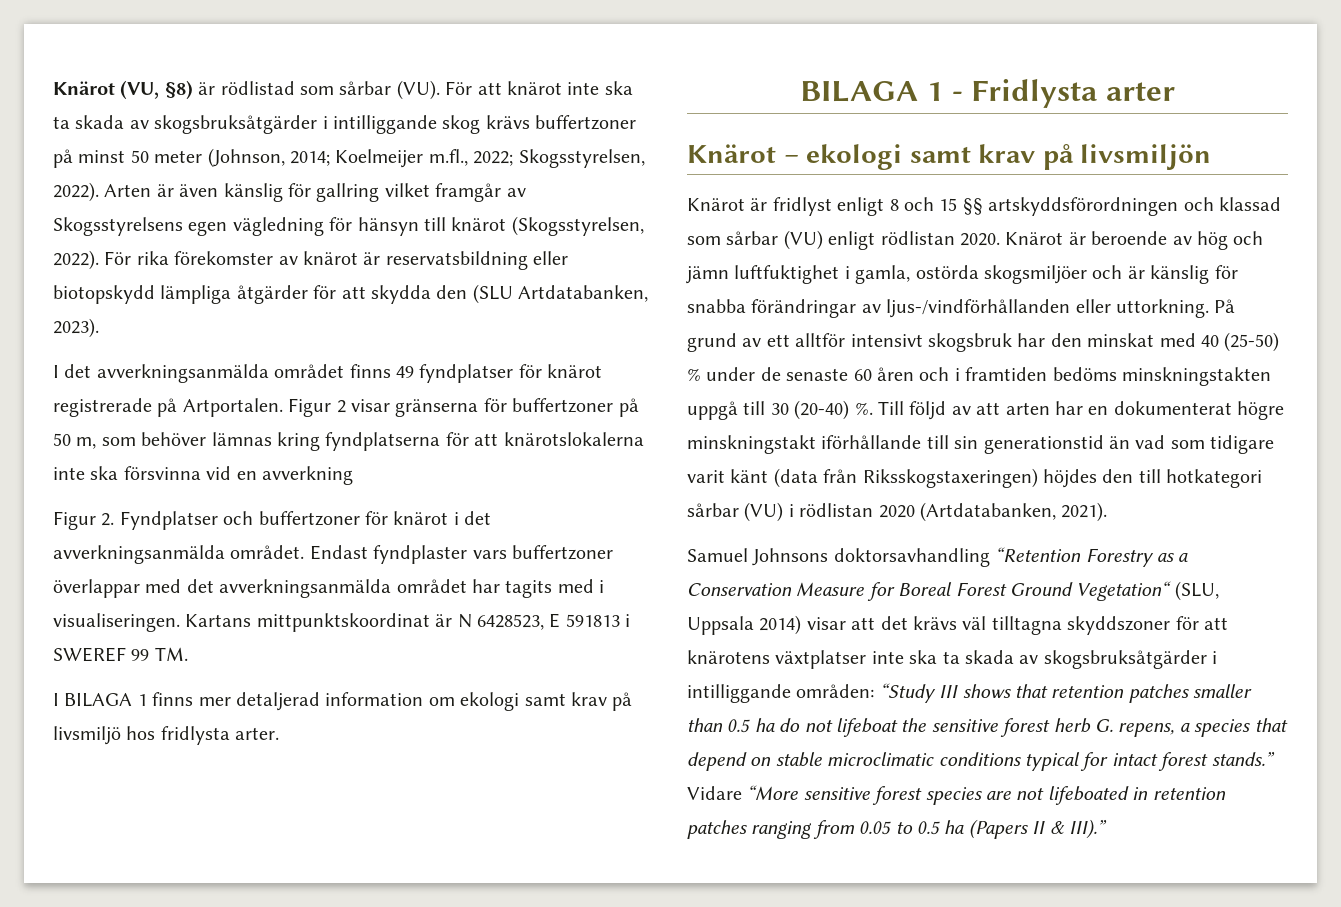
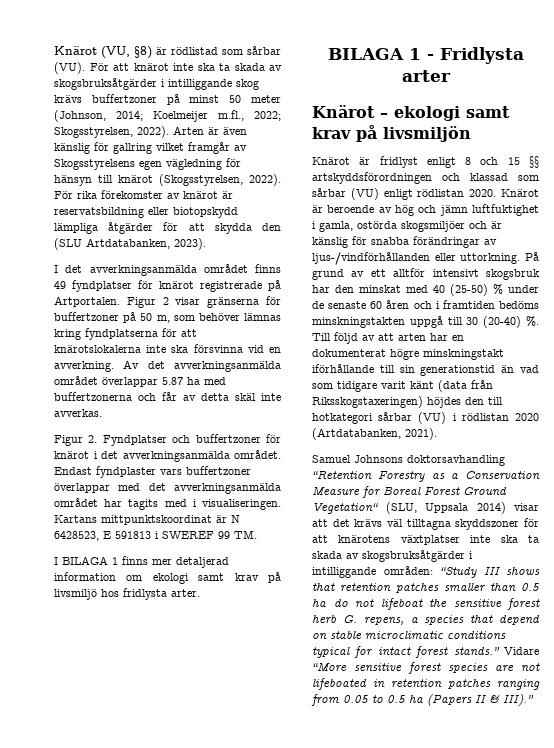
[262,466,353,485] avverkning -> [54,360,281,372] [54,376,226,387] [54,392,281,401] [54,409,102,417] avverkning. Av det avverkningsanmälda området överlappar 5.87 ha med buffertzonerna och får av detta skäl inte avverkas.

